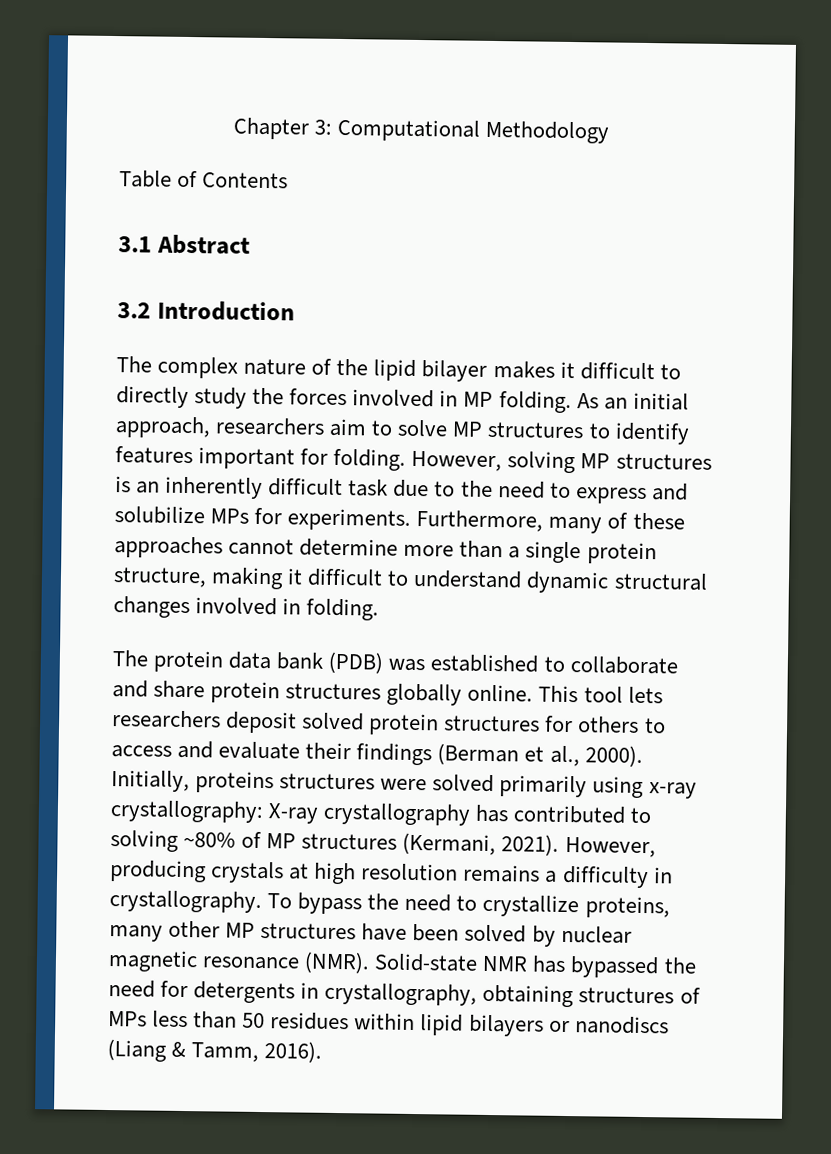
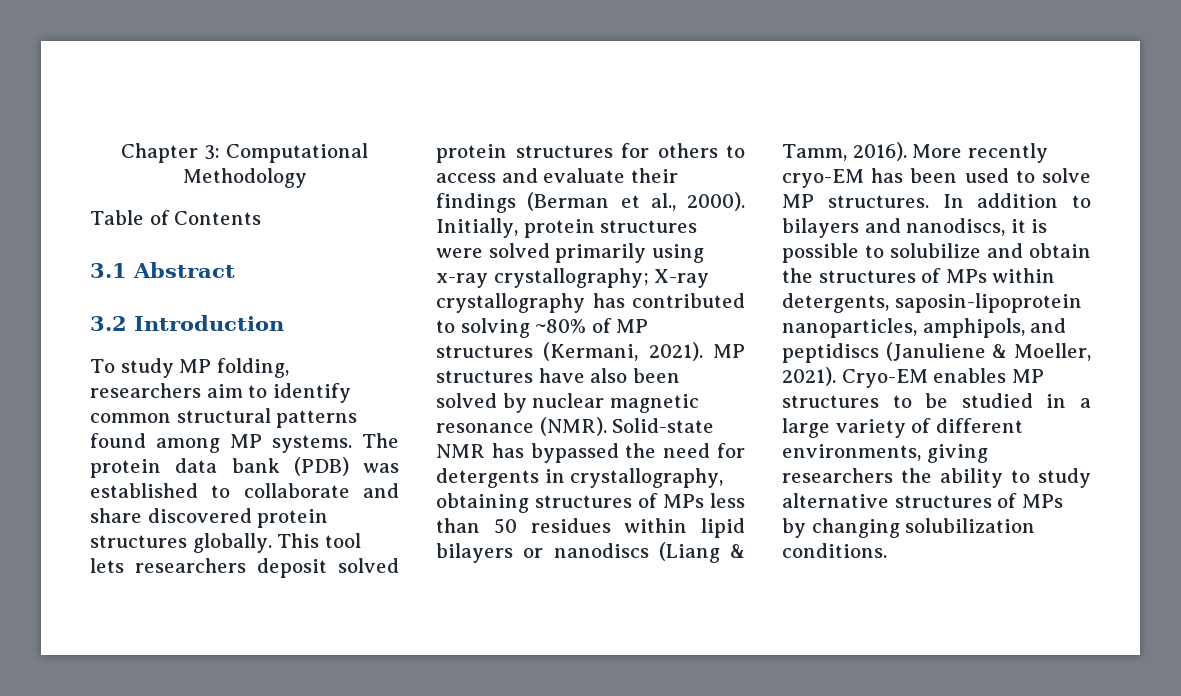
[116,356,681,382] [116,386,689,414] [115,416,690,445] [115,446,712,474] [115,476,688,505] [114,506,685,534] [114,536,657,565] [113,567,708,594] [113,596,380,621] The complex nature of the lipid bilayer makes it difficult to directly study the forces involved in MP folding. As an initial approach, researchers aim to solve MP structures to identify features important for folding. However, solving MP structures is an inherently difficult task due to the need to express and solubilize MPs for experiments. Furthermore, many of these approaches cannot determine more than a single protein structure, making it difficult to understand dynamic structural changes involved in folding. // -> [90,358,289,378] [90,383,351,403] [90,408,358,428] [90,433,352,453] To study MP folding, researchers aim to identify common structural patterns found among MP systems.
[210,681,534,706] protein structures globally online. -> [147,508,329,528] [90,533,272,553] discovered protein structures globally.
[195,771,275,794] proteins -> [523,219,595,238] protein
[110,800,264,824] crystallography: -> [493,268,649,288] crystallography;
[564,836,656,858] [109,860,673,889] [109,890,670,919] [109,920,221,942] However, producing crystals at high resolution remains a difficulty in crystallography. To bypass the need to crystallize proteins, many other -> (703, 351) none
(408, 932) none -> [590,368,628,383] also
(323, 1052) none -> [912,143,1048,163] [782,168,1091,188] [782,193,1091,208] [782,218,1048,238] [782,243,1091,263] [782,268,1056,283] [782,293,1082,313] [782,318,1067,338] [782,342,1091,363] [782,367,1044,388] [782,393,1091,408] [782,418,1023,438] [782,444,988,463] [782,468,1091,488] [782,493,1063,508] [782,518,1036,538] [782,543,887,558] More recently cryo-EM has been used to solve MP structures. In addition to bilayers and nanodiscs, it is possible to solubilize and obtain the structures of MPs within detergents, saposin-lipoprotein nanoparticles, amphipols, and peptidiscs (Januliene & Moeller, 2021). Cryo-EM enables MP structures to be studied in a large variety of different environments, giving researchers the ability to study alternative structures of MPs by changing solubilization conditions.

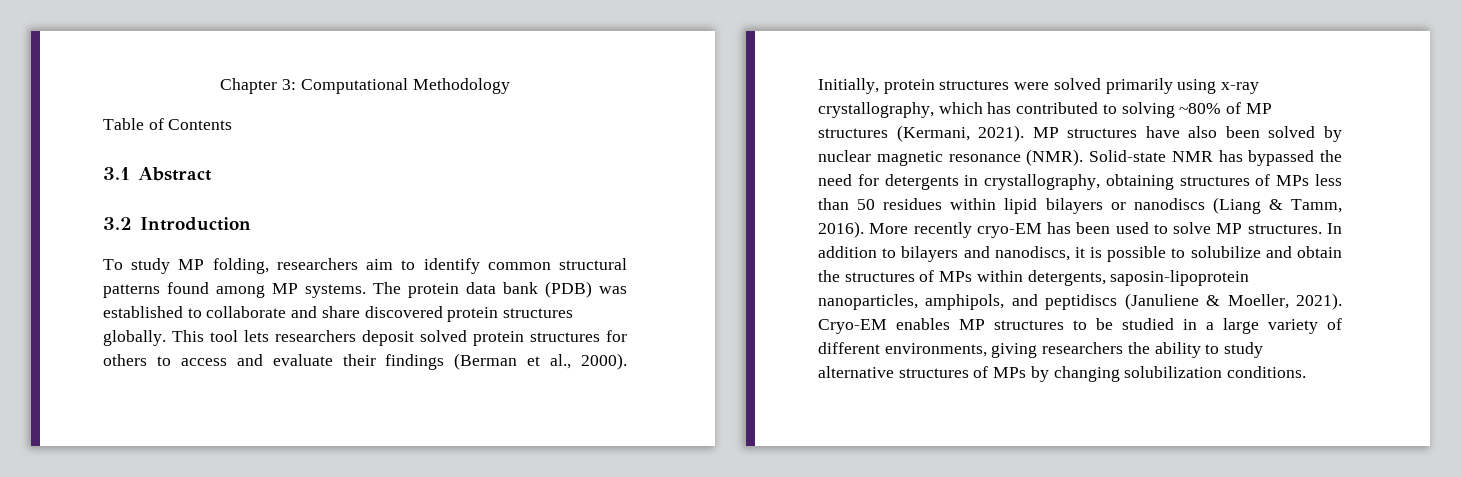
[493,268,710,288] [436,293,585,313] crystallography; X-ray crystallography -> [818,102,983,118] crystallography, which

